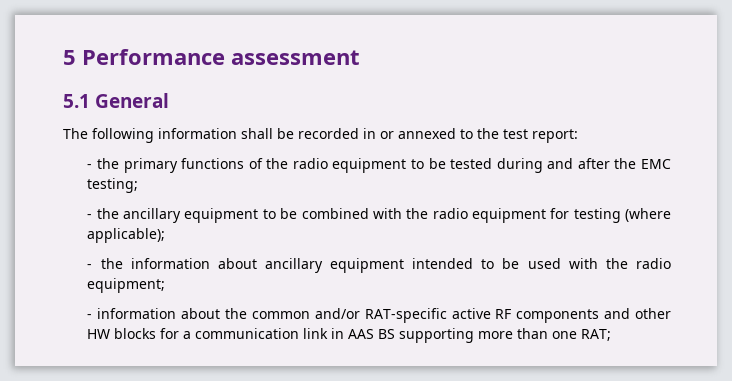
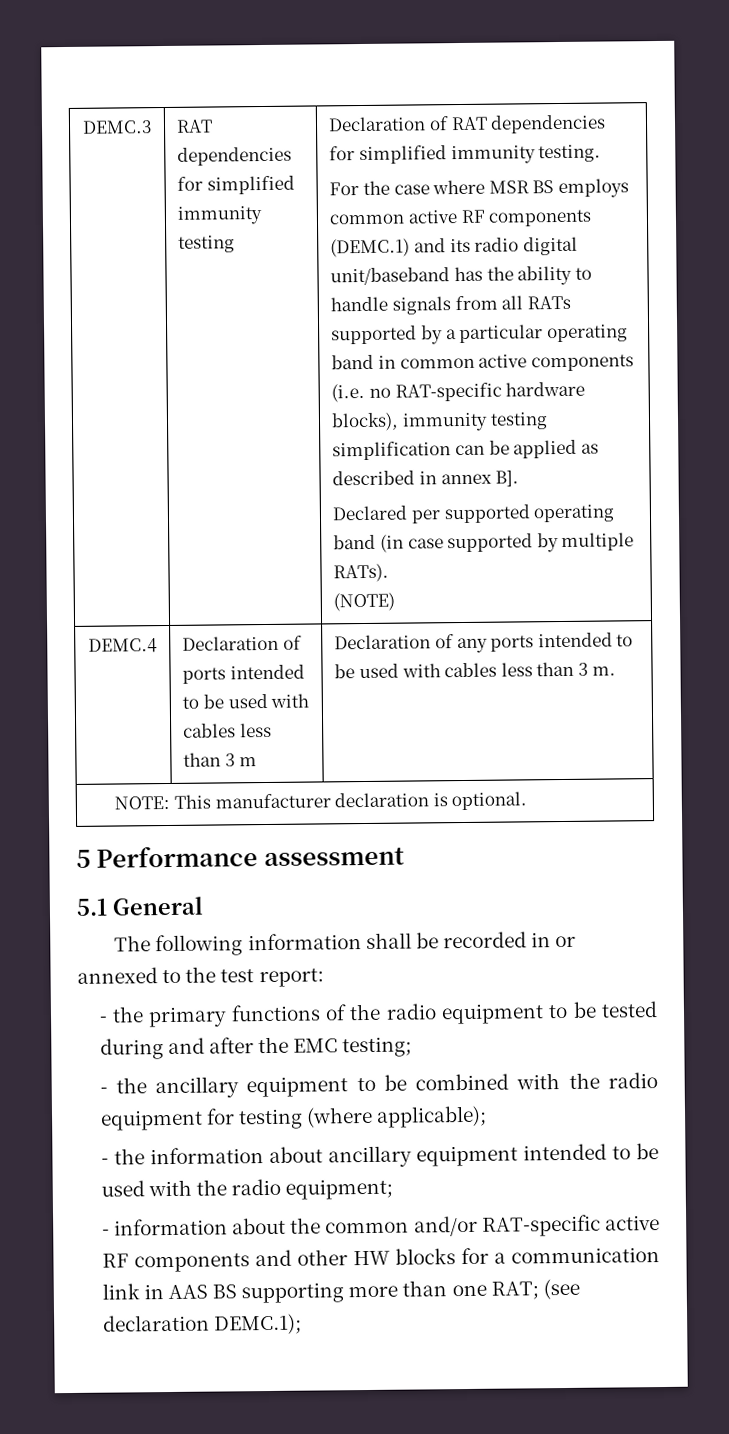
(63, 57) none -> [82,120,152,134] [176,119,214,133] [177,146,293,166] [177,175,296,195] [177,206,264,225] [178,235,236,253] [328,114,607,134] [329,144,602,165] [329,178,629,199] [329,209,593,227] [330,236,578,258] [330,265,592,286] [330,295,571,315] [331,324,628,345] [331,354,634,372] [331,381,586,403] [331,412,548,432] [332,439,599,461] [332,470,520,487] [332,504,616,524] [333,532,635,553] [333,563,390,583] [333,592,396,612] [88,638,158,653] [182,635,303,651] [182,664,306,684] [182,693,310,709] [183,722,273,738] [183,752,257,767] [334,632,634,654] [334,661,616,679] [114,791,528,811] DEMC.3 | RAT dependencies for simplified immunity testing | Declaration of RAT dependencies for simplified immunity testing. // For the case where MSR BS employs common active RF components (DEMC.1) and its radio digital unit/baseband has the ability to handle signals from all RATs supported by a particular operating band in common active components (i.e. no RAT-specific hardware blocks), immunity testing simplification can be applied as described in annex B]. // Declared per supported operating band (in case supported by multiple RATs). // (NOTE) // DEMC.4 | Declaration of ports intended to be used with cables less than 3 m | Declaration of any ports intended to be used with cables less than 3 m. // NOTE: This manufacturer declaration is optional. //
(612, 335) none -> [542,1278,580,1300] [102,1313,302,1335] (see declaration DEMC.1);

